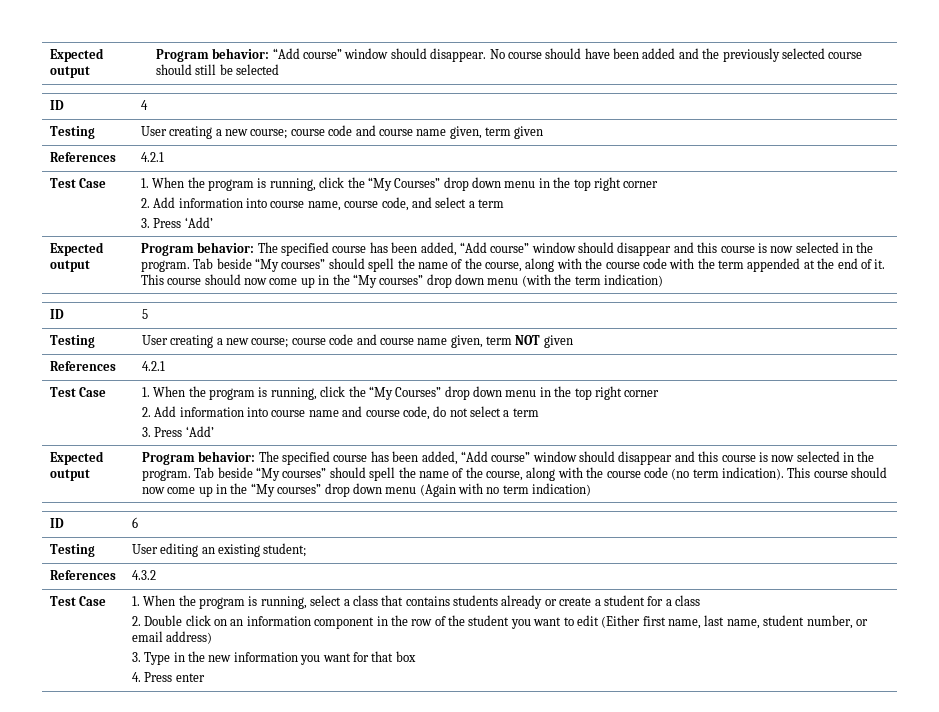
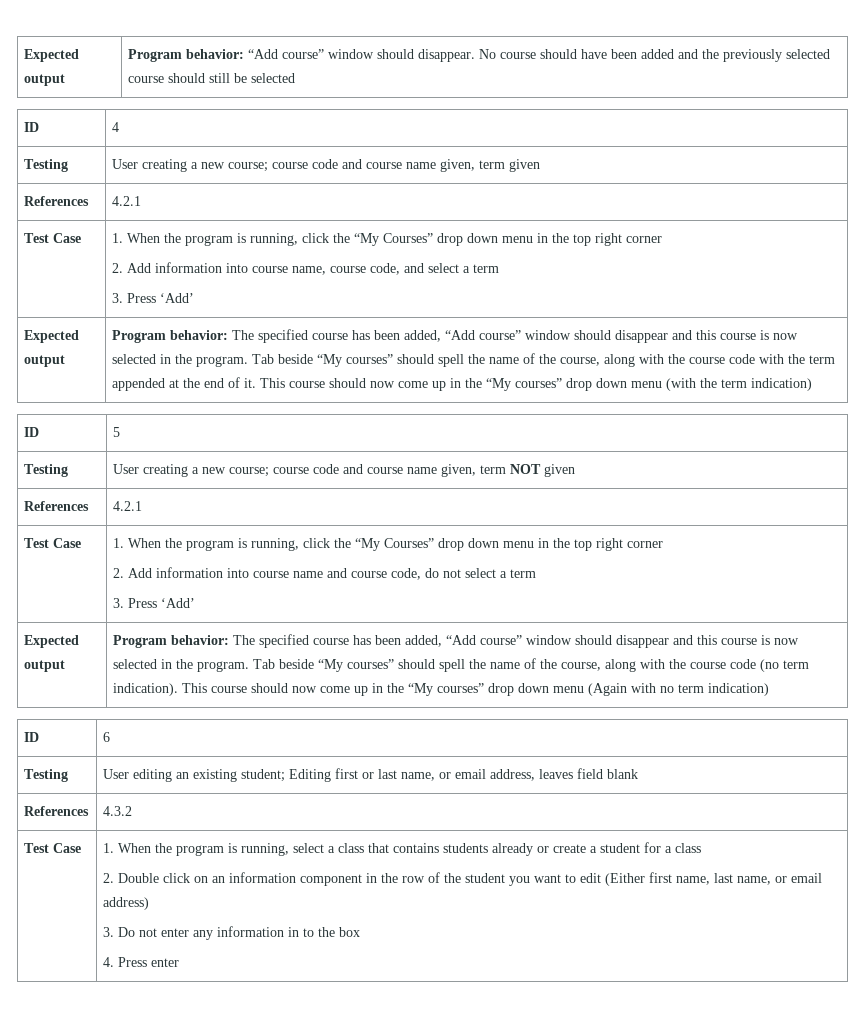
(307, 550) none -> [289,768,639,782] Editing first or last name, or email address, leaves field blank
[763,615,853,629] student number, -> (772, 880) none
[144,651,394,665] Type in the new information you want for that -> [118,926,336,940] Do not enter any information in to the

